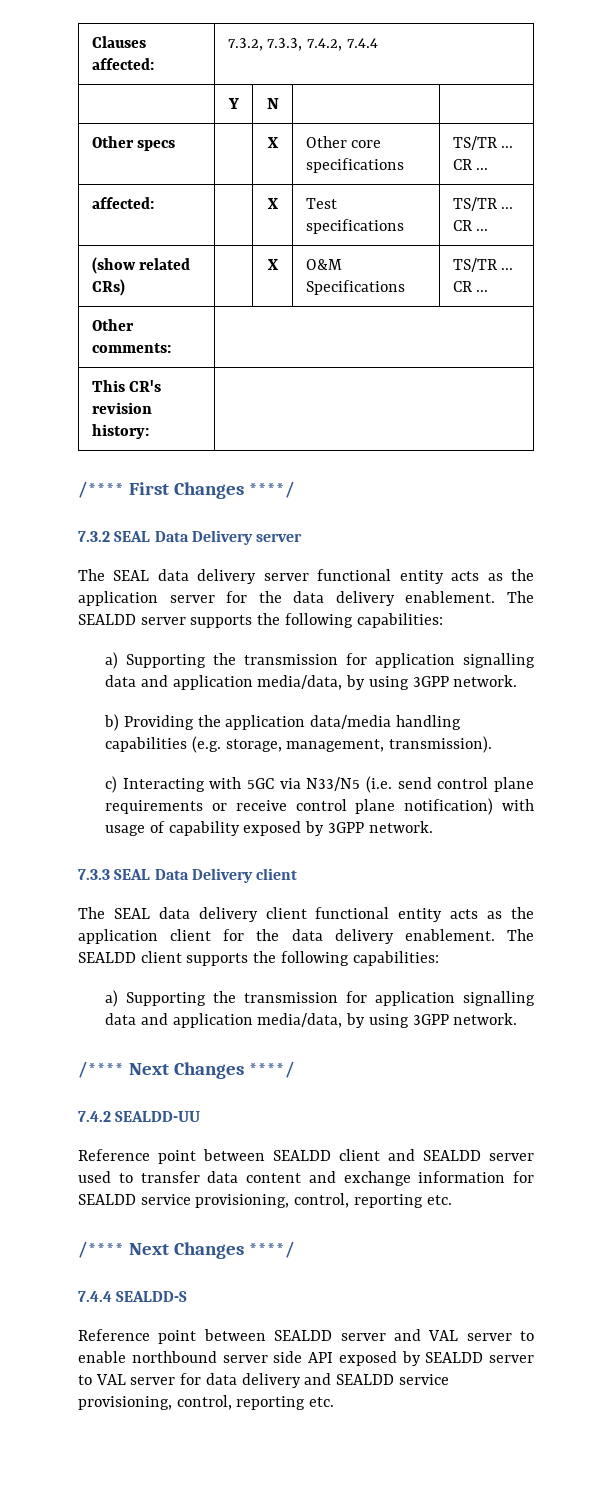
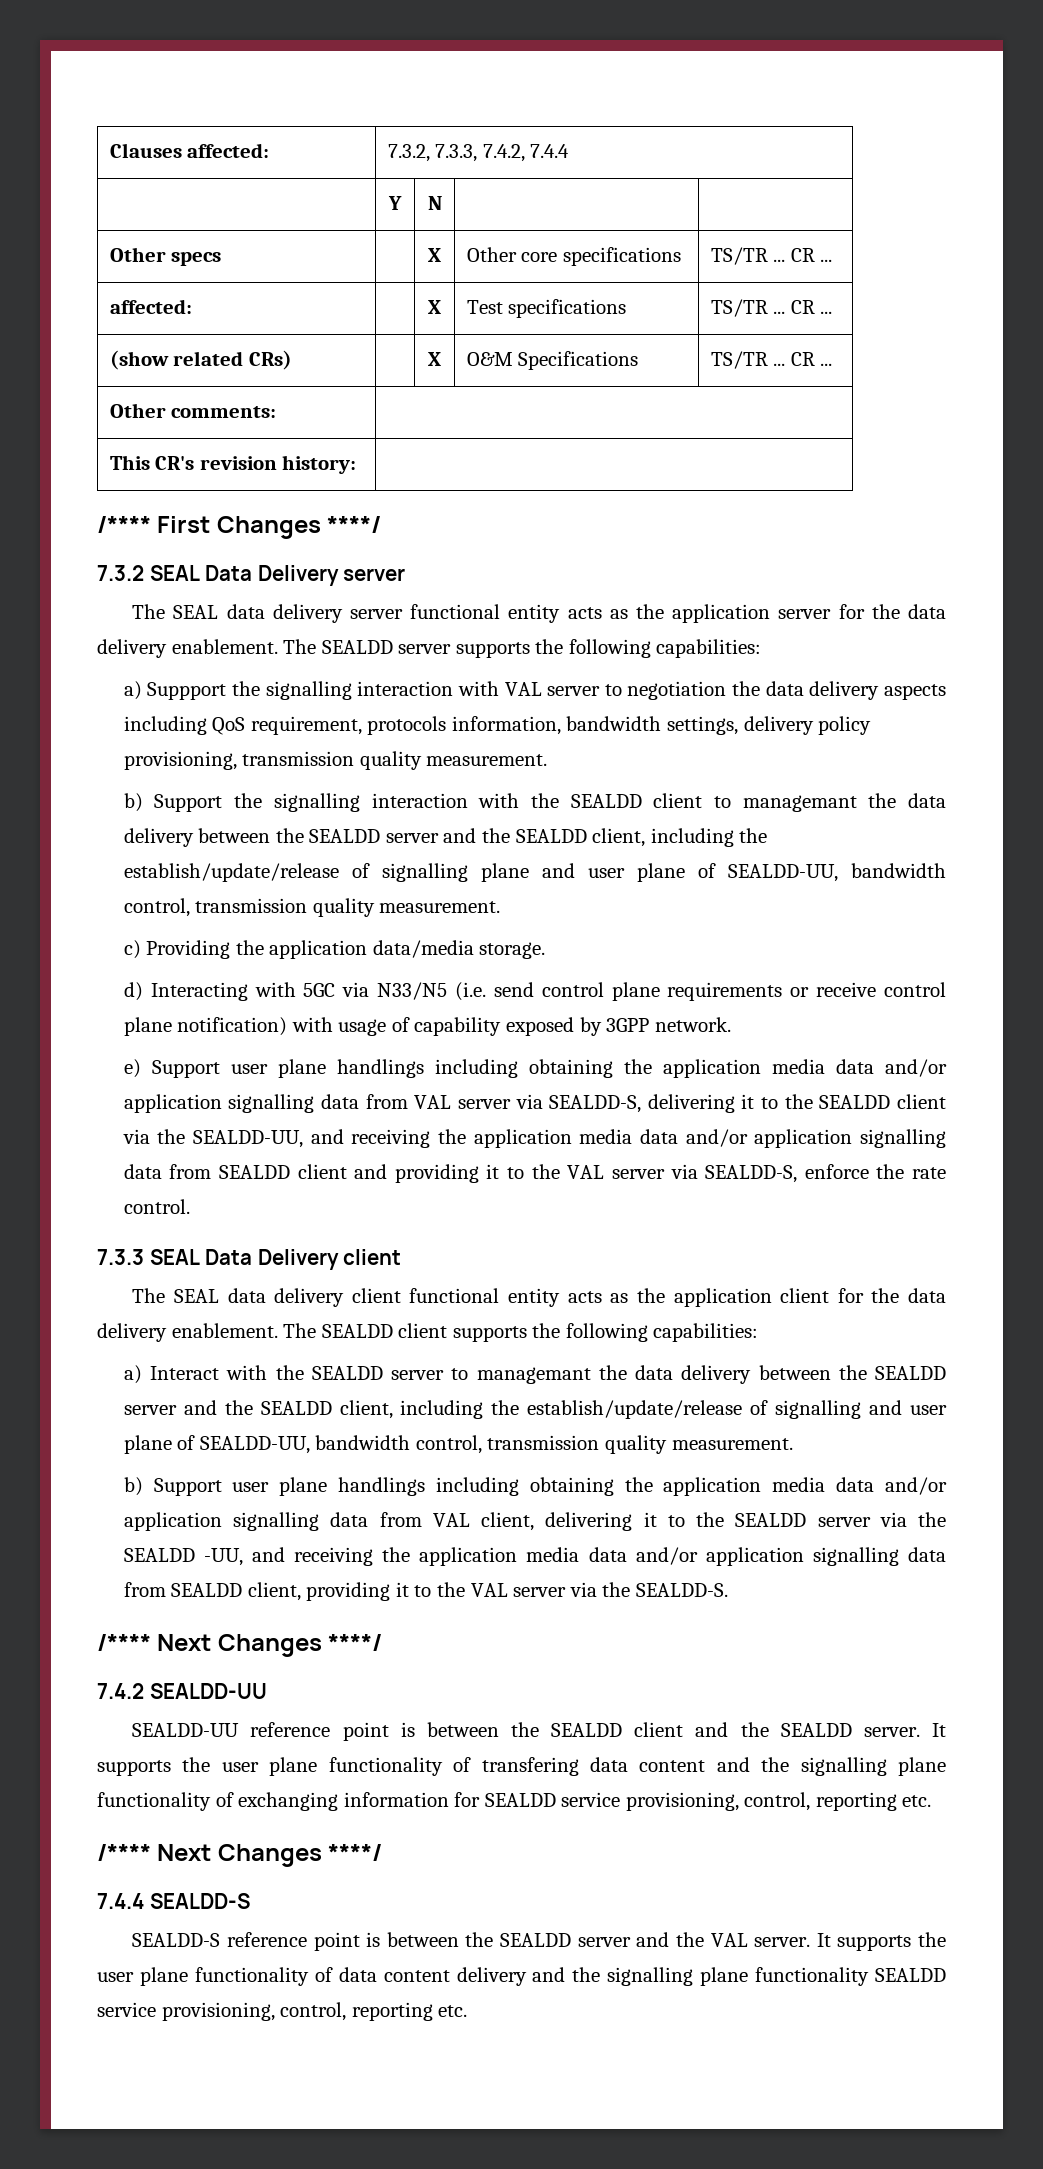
[126,653,535,668] [105,675,518,690] [104,714,461,731] [105,736,493,753] [105,776,118,793] Supporting the transmission for application signalling data and application media/data, by using 3GPP network. // b) Providing the application data/media handling capabilities (e.g. storage, management, transmission). // c) -> [147,681,947,700] [123,716,872,735] [123,751,548,770] [123,793,947,812] [123,828,768,847] [123,863,947,882] [123,898,501,917] [123,940,546,959] [123,982,143,1001] Suppport the signalling interaction with VAL server to negotiation the data delivery aspects including QoS requirement, protocols information, bandwidth settings, delivery policy provisioning, transmission quality measurement. // b) Support the signalling interaction with the SEALDD client to managemant the data delivery between the SEALDD server and the SEALDD client, including the establish/update/release of signalling plane and user plane of SEALDD-UU, bandwidth control, transmission quality measurement. // c) Providing the application data/media storage. // d)
(433, 827) none -> [123,1059,948,1078] [123,1094,947,1113] [122,1129,946,1148] [123,1164,946,1183] [123,1199,190,1214] // e) Support user plane handlings including obtaining the application media data and/or application signalling data from VAL server via SEALDD-S, delivering it to the SEALDD client via the SEALDD-UU, and receiving the application media data and/or application signalling data from SEALDD client and providing it to the VAL server via SEALDD-S, enforce the rate control.
[126,991,535,1006] [105,1013,518,1028] Supporting the transmission for application signalling data and application media/data, by using 3GPP network. -> [150,1365,947,1384] [123,1400,947,1419] [123,1435,793,1454] [123,1477,947,1496] [123,1512,947,1531] [123,1547,947,1566] [123,1582,728,1601] Interact with the SEALDD server to managemant the data delivery between the SEALDD server and the SEALDD client, including the establish/update/release of signalling and user plane of SEALDD-UU, bandwidth control, transmission quality measurement. // b) Support user plane handlings including obtaining the application media data and/or application signalling data from VAL client, delivering it to the SEALDD server via the SEALDD -UU, and receiving the application media data and/or application signalling data from SEALDD client, providing it to the VAL server via the SEALDD-S.
[78,1149,534,1164] [78,1171,411,1186] Reference point between SEALDD client and SEALDD server used to transfer data content and exchange -> [132,1722,946,1741] [97,1757,946,1776] [97,1792,339,1811] SEALDD-UU reference point is between the SEALDD client and the SEALDD server. It supports the user plane functionality of transfering data content and the signalling plane functionality of exchanging
[78,1329,534,1344] [78,1351,534,1366] [78,1373,332,1388] Reference point between SEALDD server and VAL server to enable northbound server side API exposed by SEALDD server to VAL server for data delivery and -> [132,1932,946,1951] [97,1967,870,1986] SEALDD-S reference point is between the SEALDD server and the VAL server. It supports the user plane functionality of data content delivery and the signalling plane functionality

